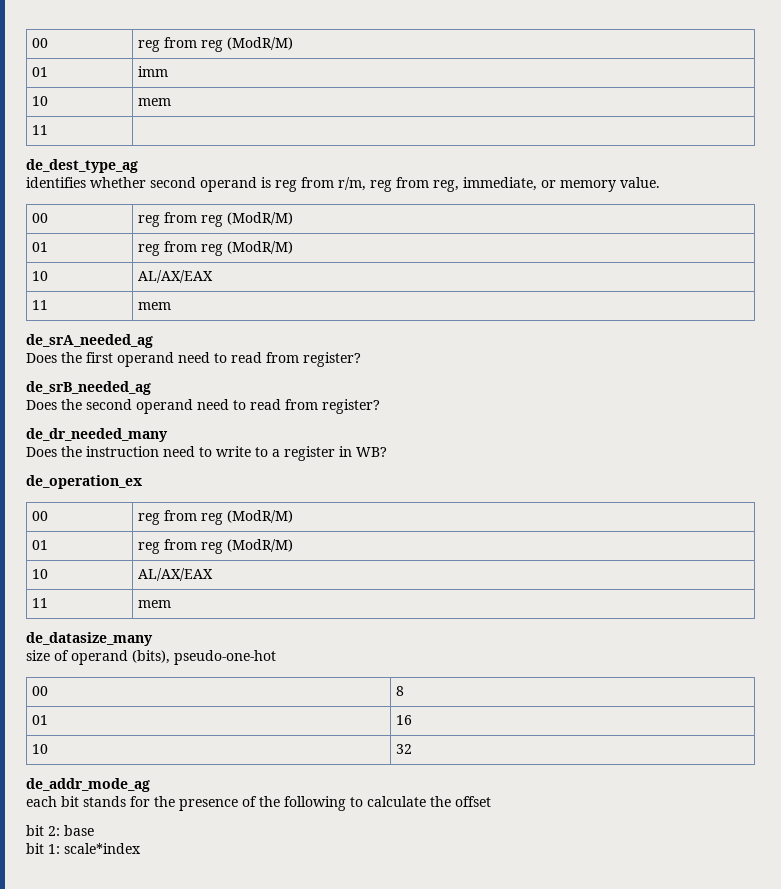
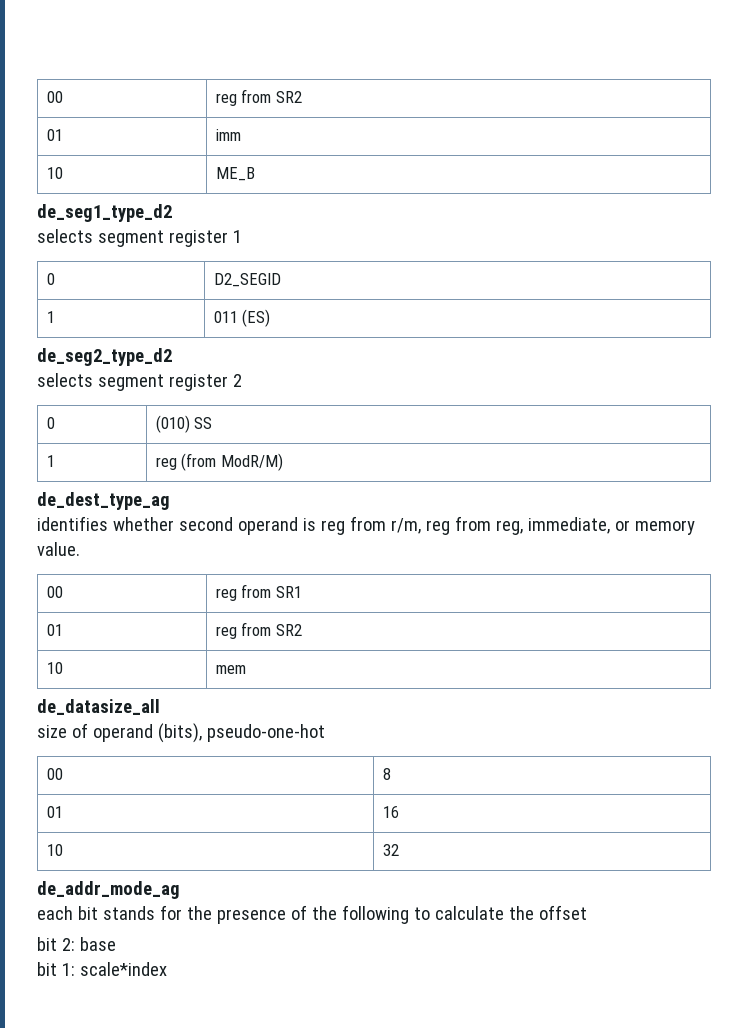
[32,38,49,48] [138,37,294,52] 00 | reg from reg (ModR/M) -> [46,91,63,103] [215,89,302,106] 00 | reg from SR2
[138,98,172,106] [32,125,49,135] mem // 11 | -> [215,167,255,181] [37,204,172,222] [37,229,242,247] [46,273,55,285] [213,273,281,287] [46,311,55,323] [213,309,271,327] [37,348,172,366] [37,373,242,391] [46,417,55,429] [155,415,213,433] [46,455,55,467] [155,453,283,471] ME_B // de_seg1_type_d2 // selects segment register 1 // 0 | D2_SEGID // 1 | 011 (ES) // de_seg2_type_d2 // selects segment register 2 // 0 | (010) SS // 1 | reg (from ModR/M)
[201,212,294,227] [32,242,49,252] [138,241,294,256] [32,271,49,281] [138,270,214,283] [32,300,49,310] [138,302,172,310] [26,334,153,348] [26,352,361,367] [26,381,151,395] [26,399,380,414] [26,428,168,442] [26,446,387,461] [26,475,142,489] [32,511,49,521] [138,510,294,525] [32,540,49,550] [138,539,294,554] [32,569,49,579] [138,568,214,581] [32,598,49,608] [138,600,172,608] [26,632,153,646] reg (ModR/M) // 01 | reg from reg (ModR/M) // 10 | AL/AX/EAX // 11 | mem // de_srA_needed_ag // Does the first operand need to read from register? // de_srB_needed_ag // Does the second operand need to read from register? // de_dr_needed_many // Does the instruction need to write to a register in WB? // de_operation_ex // 00 | reg from reg (ModR/M) // 01 | reg from reg (ModR/M) // 10 | AL/AX/EAX // 11 | mem // de_datasize_many -> [275,586,302,598] [46,624,63,636] [215,622,302,639] [46,662,63,674] [215,665,246,674] [37,699,160,715] SR1 // 01 | reg from SR2 // 10 | mem // de_datasize_all

